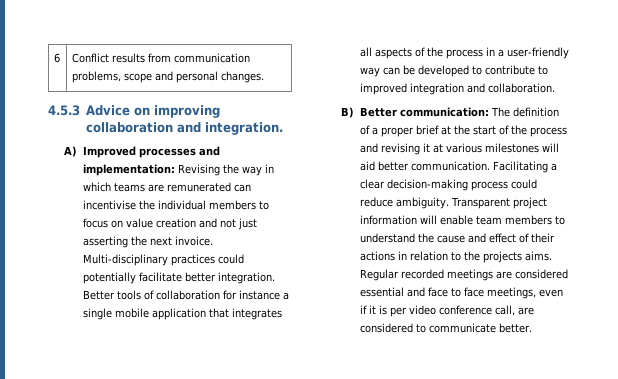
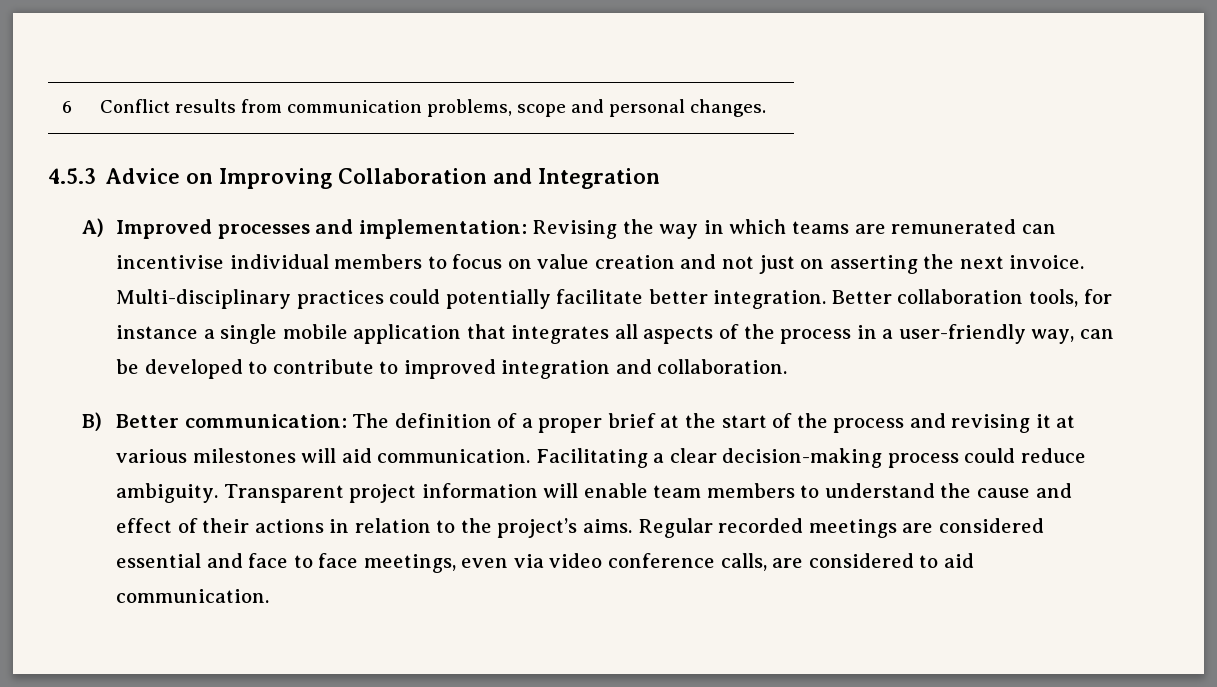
[153,105,220,118] [85,122,283,135] improving collaboration and integration. -> [219,168,661,189] Improving Collaboration and Integration
[138,200,155,210] the -> (225, 262) none
(257, 224) none -> [800,259,825,269] on
[116,290,220,300] tools of collaboration -> [897,289,1078,307] collaboration tools,
[359,67,380,77] way -> [1031,329,1075,344] way,
[377,161,409,171] better -> (372, 455) none
[482,251,522,263] projects -> [497,518,578,538] project’s
[359,305,407,317] if it is per -> [513,554,544,568] via
[494,305,515,316] call, -> [720,553,767,571] calls,
[428,323,532,333] communicate better. -> [943,553,974,568] [116,589,270,603] aid communication.

